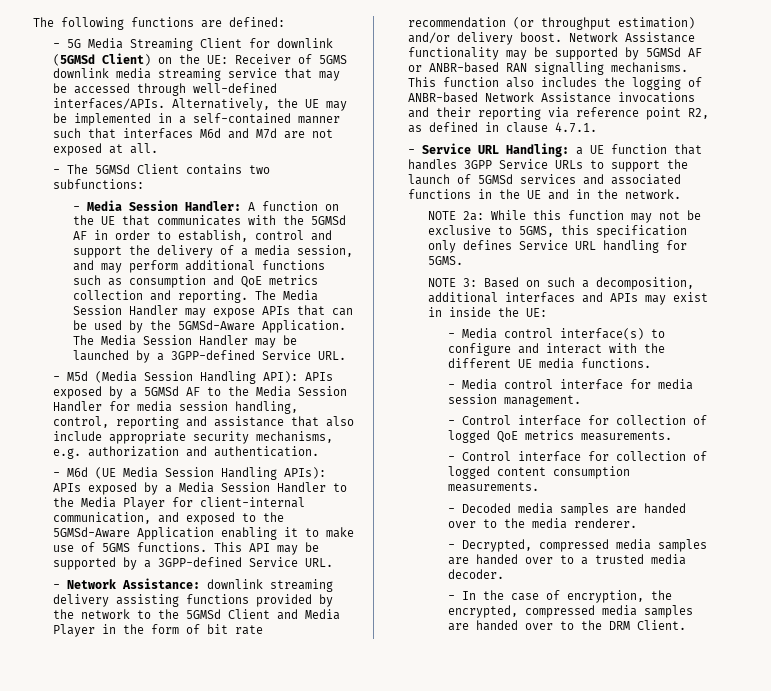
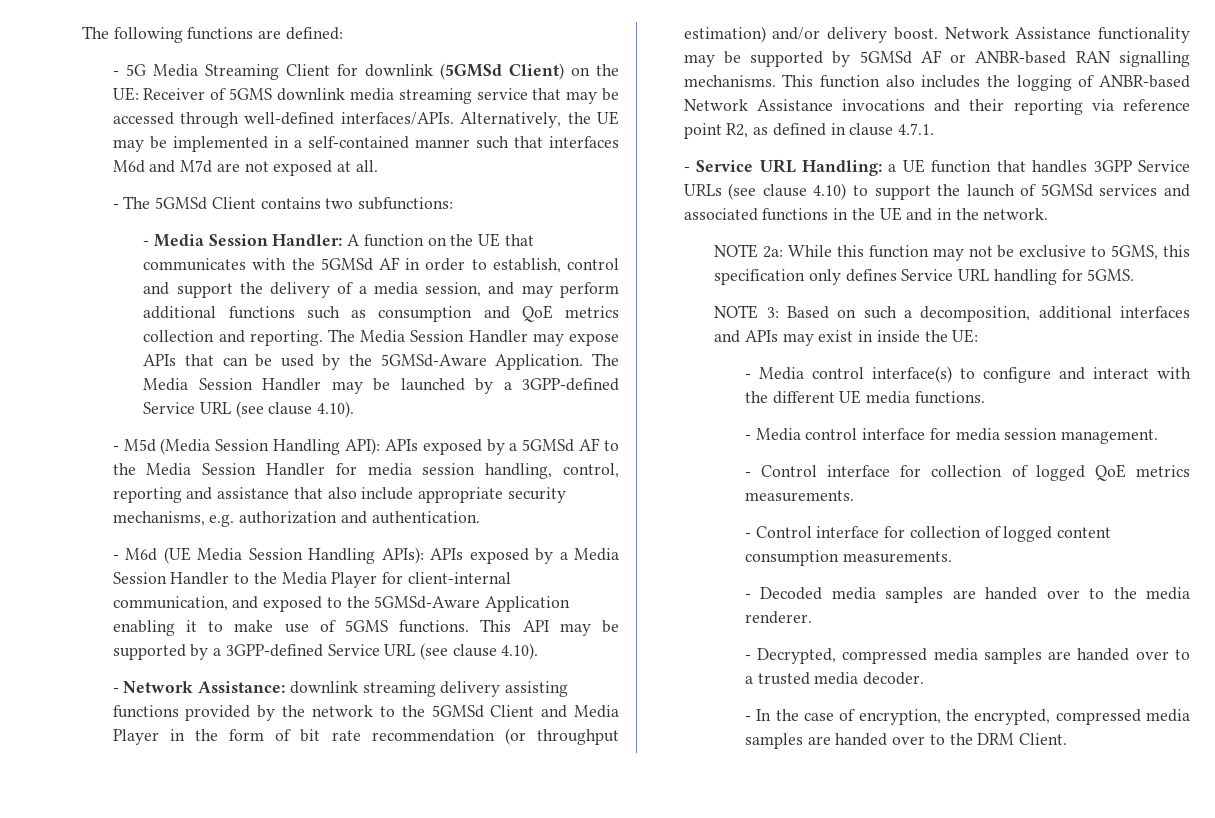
[317,351,346,360] URL. -> [200,401,355,418] URL (see clause 4.10).
[304,558,333,567] URL. -> [384,643,539,660] URL (see clause 4.10).
(583, 164) none -> [728,183,847,200] (see clause 4.10)

